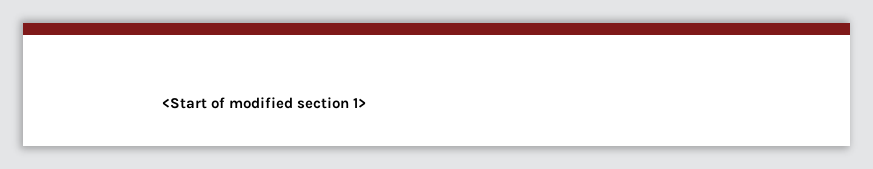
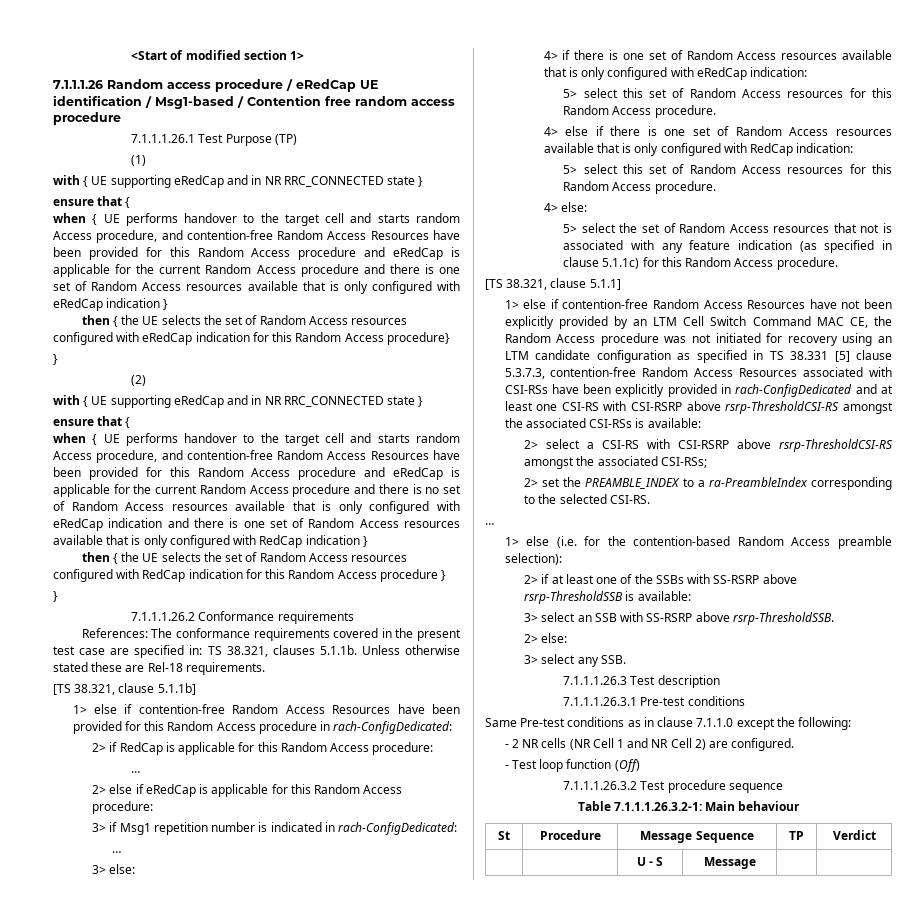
(367, 103) none -> [53,79,378,92] [53,95,455,109] [53,112,121,125] [131,134,297,146] [131,155,147,166] [53,175,424,188] [53,196,131,208] [53,213,460,226] [53,230,460,243] [53,247,461,260] [53,264,461,277] [53,281,461,294] [53,298,169,311] [81,315,408,327] [53,332,450,345] [53,354,58,365] [131,375,147,386] [53,395,424,408] [53,416,131,428] [53,433,460,446] [53,450,460,463] [53,467,461,480] [53,484,462,497] [53,501,460,514] [53,518,461,531] [53,535,368,548] [81,552,408,564] [53,569,447,582] [53,591,58,602] [131,611,354,624] [81,628,462,641] [53,645,460,658] [53,662,265,675] [53,683,196,695] [72,704,460,714] [72,721,453,734] [92,742,434,755] [131,771,141,773] [92,784,403,797] [92,801,154,814] [92,822,458,835] [111,851,121,853] [92,864,136,874] [543,50,892,60] [543,67,808,80] [563,88,892,98] [563,105,716,118] [543,126,892,136] [543,143,854,156] [563,164,892,174] [563,181,716,194] [543,202,587,212] [563,223,892,233] [563,240,892,253] [563,257,838,270] [485,278,621,290] [504,299,892,309] [504,316,893,329] [504,333,892,346] [504,350,892,363] [504,367,892,379] [504,384,893,397] [504,401,893,414] [504,418,701,428] [524,439,893,452] [524,456,707,469] [524,477,892,490] [524,494,650,504] [485,523,494,525] [504,536,892,549] [504,553,562,565] [524,574,797,584] [524,591,691,604] [524,612,834,625] [524,633,568,643] [524,654,626,667] [563,675,720,688] [563,696,745,706] [485,717,852,730] [504,738,795,751] [504,759,640,772] [563,780,783,793] [577,801,801,811] [498,831,510,840] [539,830,601,840] [640,831,754,843] [789,831,804,840] [832,830,876,840] [636,857,664,866] [703,857,756,869] // 7.1.1.1.26 Random access procedure / eRedCap UE identification / Msg1-based / Contention free random access procedure // 7.1.1.1.26.1 Test Purpose (TP) // (1) // with { UE supporting eRedCap and in NR RRC_CONNECTED state } // ensure that { // when { UE performs handover to the target cell and starts random Access procedure, and contention-free Random Access Resources have been provided for this Random Access procedure and eRedCap is applicable for the current Random Access procedure and there is one set of Random Access resources available that is only configured with eRedCap indication } // then { the UE selects the set of Random Access resources configured with eRedCap indication for this Random Access procedure} // } // (2) // with { UE supporting eRedCap and in NR RRC_CONNECTED state } // ensure that { // when { UE performs handover to the target cell and starts random Access procedure, and contention-free Random Access Resources have been provided for this Random Access procedure and eRedCap is applicable for the current Random Access procedure and there is no set of Random Access resources available that is only configured with eRedCap indication and there is one set of Random Access resources available that is only configured with RedCap indication } // then { the UE selects the set of Random Access resources configured with RedCap indication for this Random Access procedure } // } // 7.1.1.1.26.2 Conformance requirements // References: The conformance requirements covered in the present test case are specified in: TS 38.321, clauses 5.1.1b. Unless otherwise stated these are Rel-18 requirements. // [TS 38.321, clause 5.1.1b] // 1> else if contention-free Random Access Resources have been provided for this Random Access procedure in rach-ConfigDedicated: // 2> if RedCap is applicable for this Random Access procedure: // … // 2> else if eRedCap is applicable for this Random Access procedure: // 3> if Msg1 repetition number is indicated in rach-ConfigDedicated: // … // 3> else: // 4> if there is one set of Random Access resources available that is only configured with eRedCap indication: // 5> select this set of Random Access resources for this Random Access procedure. // 4> else if there is one set of Random Access resources available that is only configured with RedCap indication: // 5> select this set of Random Access resources for this Random Access procedure. // 4> else: // 5> select the set of Random Access resources that not is associated with any feature indication (as specified in clause 5.1.1c) for this Random Access procedure. // [TS 38.321, clause 5.1.1] // 1> else if contention-free Random Access Resources have not been explicitly provided by an LTM Cell Switch Command MAC CE, the Random Access procedure was not initiated for recovery using an LTM candidate configuration as specified in TS 38.331 [5] clause 5.3.7.3, contention-free Random Access Resources associated with CSI-RSs have been explicitly provided in rach-ConfigDedicated and at least one CSI-RS with CSI-RSRP above rsrp-ThresholdCSI-RS amongst the associated CSI-RSs is available: // 2> select a CSI-RS with CSI-RSRP above rsrp-ThresholdCSI-RS amongst the associated CSI-RSs; // 2> set the PREAMBLE_INDEX to a ra-PreambleIndex corresponding to the selected CSI-RS. // … // 1> else (i.e. for the contention-based Random Access preamble selection): // 2> if at least one of the SSBs with SS-RSRP above rsrp-ThresholdSSB is available: // 3> select an SSB with SS-RSRP above rsrp-ThresholdSSB. // 2> else: // 3> select any SSB. // 7.1.1.1.26.3 Test description // 7.1.1.1.26.3.1 Pre-test conditions // Same Pre-test conditions as in clause 7.1.1.0 except the following: // - 2 NR cells (NR Cell 1 and NR Cell 2) are configured. // - Test loop function (Off) // 7.1.1.1.26.3.2 Test procedure sequence // Table 7.1.1.1.26.3.2-1: Main behaviour // St | Procedure | Message Sequence | TP | Verdict // | | U - S | Message | |

